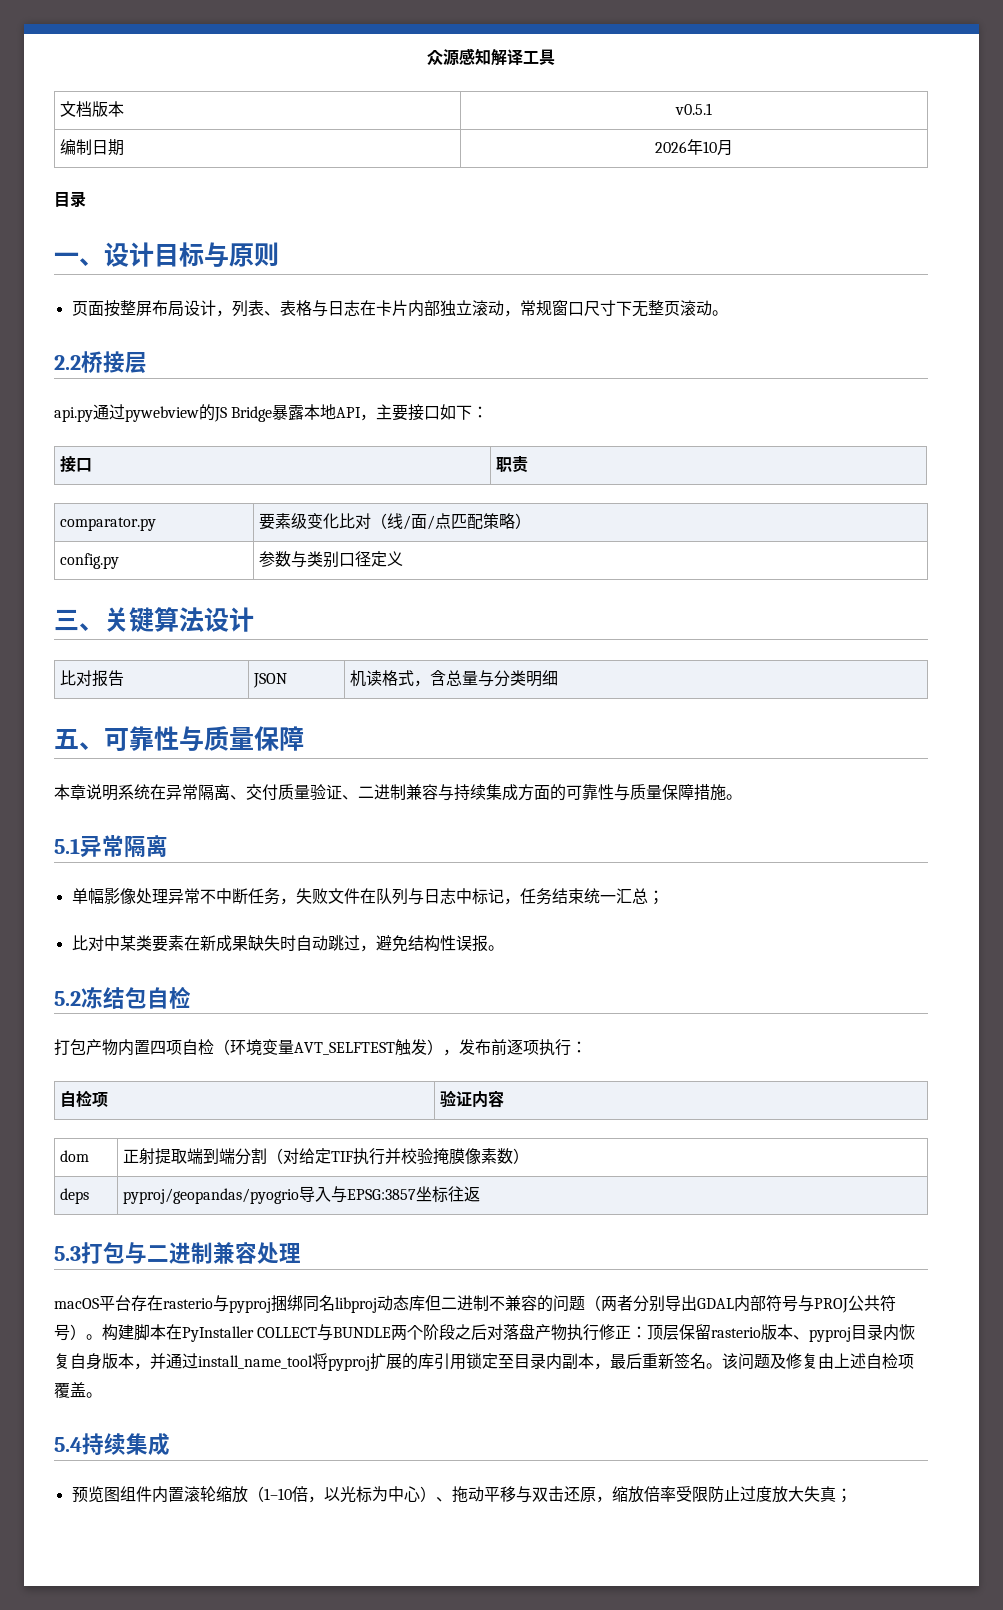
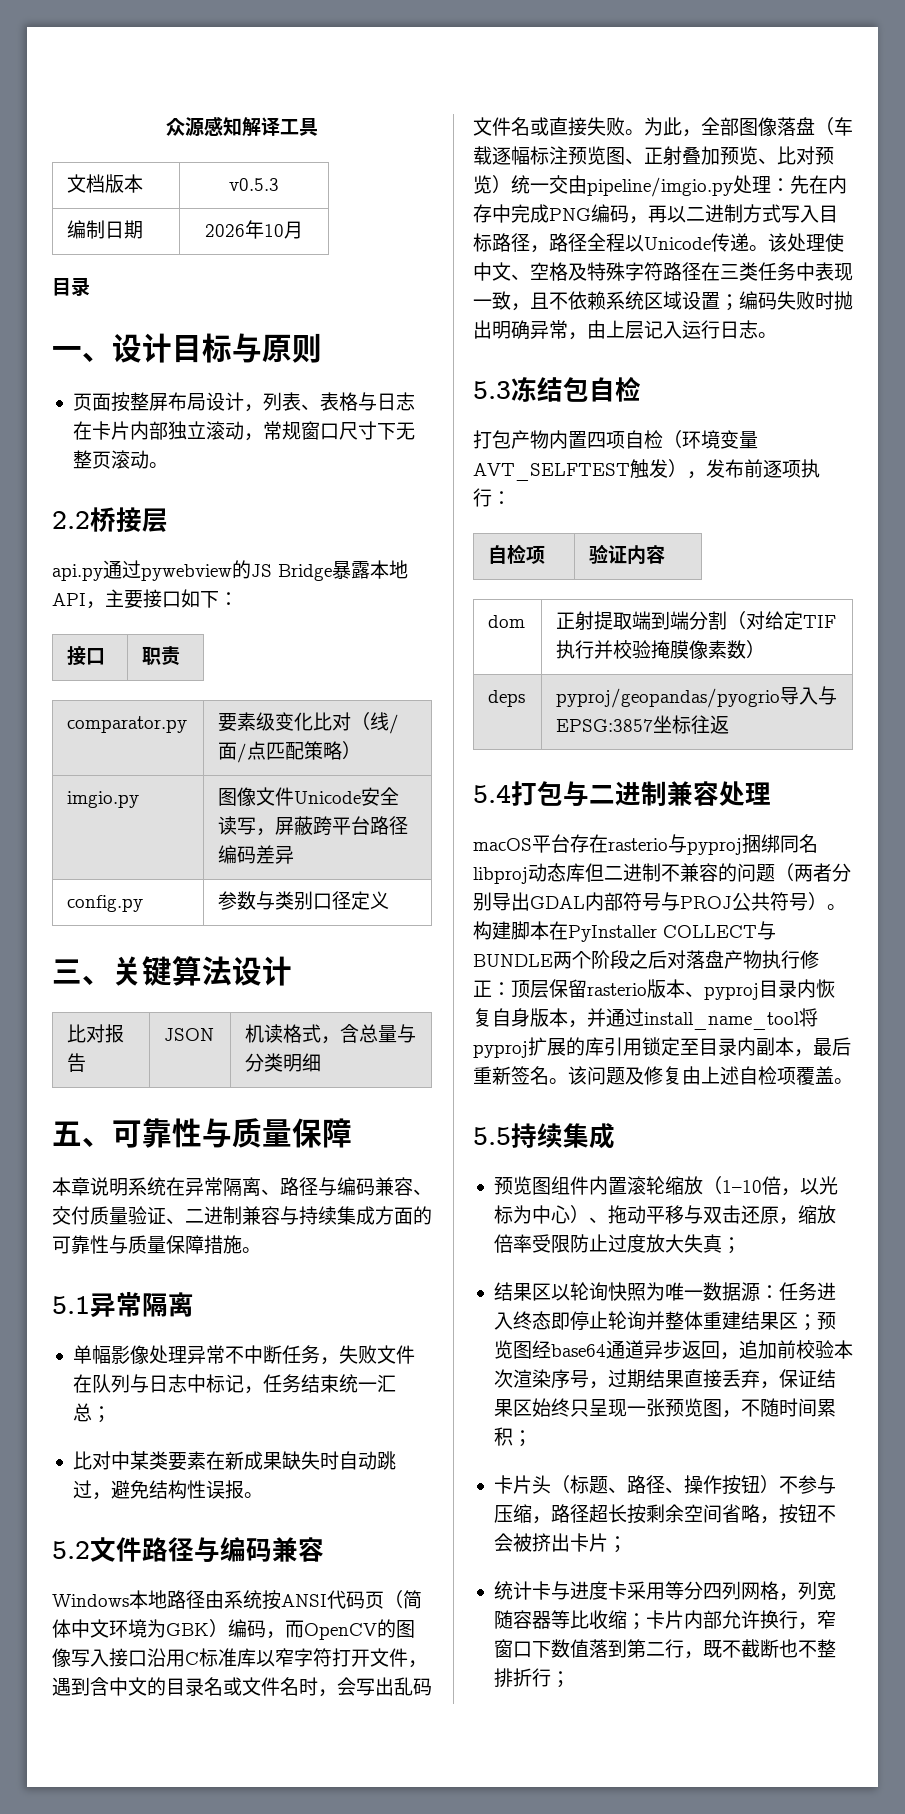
[675,103,712,115] v0.5.1 -> [229,178,279,191] v0.5.3
(532, 521) none -> [67,791,140,808] [218,787,400,806] [218,816,409,836] [218,845,295,864] // imgio.py | 图像文件Unicode安全读写，屏蔽跨平台路径编码差异
(246, 797) none -> [280,1177,432,1196] 路径与编码兼容、
(81, 998) none -> [90,1537,324,1562] [52,1590,422,1610] [52,1619,415,1640] [52,1648,427,1668] [52,1677,432,1697] [473,117,853,137] [473,146,834,165] [473,175,847,197] [473,204,838,224] [473,233,844,253] [473,262,853,281] [473,291,853,311] [473,320,777,340] [473,381,511,399] 文件路径与编码兼容 // Windows本地路径由系统按ANSI代码页（简体中文环境为GBK）编码，而OpenCV的图像写入接口沿用C标准库以窄字符打开文件，遇到含中文的目录名或文件名时，会写出乱码文件名或直接失败。为此，全部图像落盘（车载逐幅标注预览图、正射叠加预览、比对预览）统一交由pipeline/imgio.py处理：先在内存中完成PNG编码，再以二进制方式写入目标路径，路径全程以Unicode传递。该处理使中文、空格及特殊字符路径在三类任务中表现一致，且不依赖系统区域设置；编码失败时抛出明确异常，由上层记入运行日志。 // 5.3
[54,1246,81,1261] 5.3 -> [473,785,511,803] 5.4
[54,1437,82,1452] 5.4 -> [473,1127,511,1145] 5.5
(852, 1495) none -> [493,1282,836,1302] [493,1311,836,1331] [493,1340,853,1360] [493,1369,836,1389] [493,1398,836,1418] [493,1427,532,1447] [493,1475,836,1495] [493,1504,836,1524] [493,1533,627,1553] [493,1581,836,1601] [493,1610,836,1630] [493,1639,836,1659] [493,1668,570,1688] // 结果区以轮询快照为唯一数据源：任务进入终态即停止轮询并整体重建结果区；预览图经base64通道异步返回，追加前校验本次渲染序号，过期结果直接丢弃，保证结果区始终只呈现一张预览图，不随时间累积； // 卡片头（标题、路径、操作按钮）不参与压缩，路径超长按剩余空间省略，按钮不会被挤出卡片； // 统计卡与进度卡采用等分四列网格，列宽随容器等比收缩；卡片内部允许换行，窄窗口下数值落到第二行，既不截断也不整排折行；

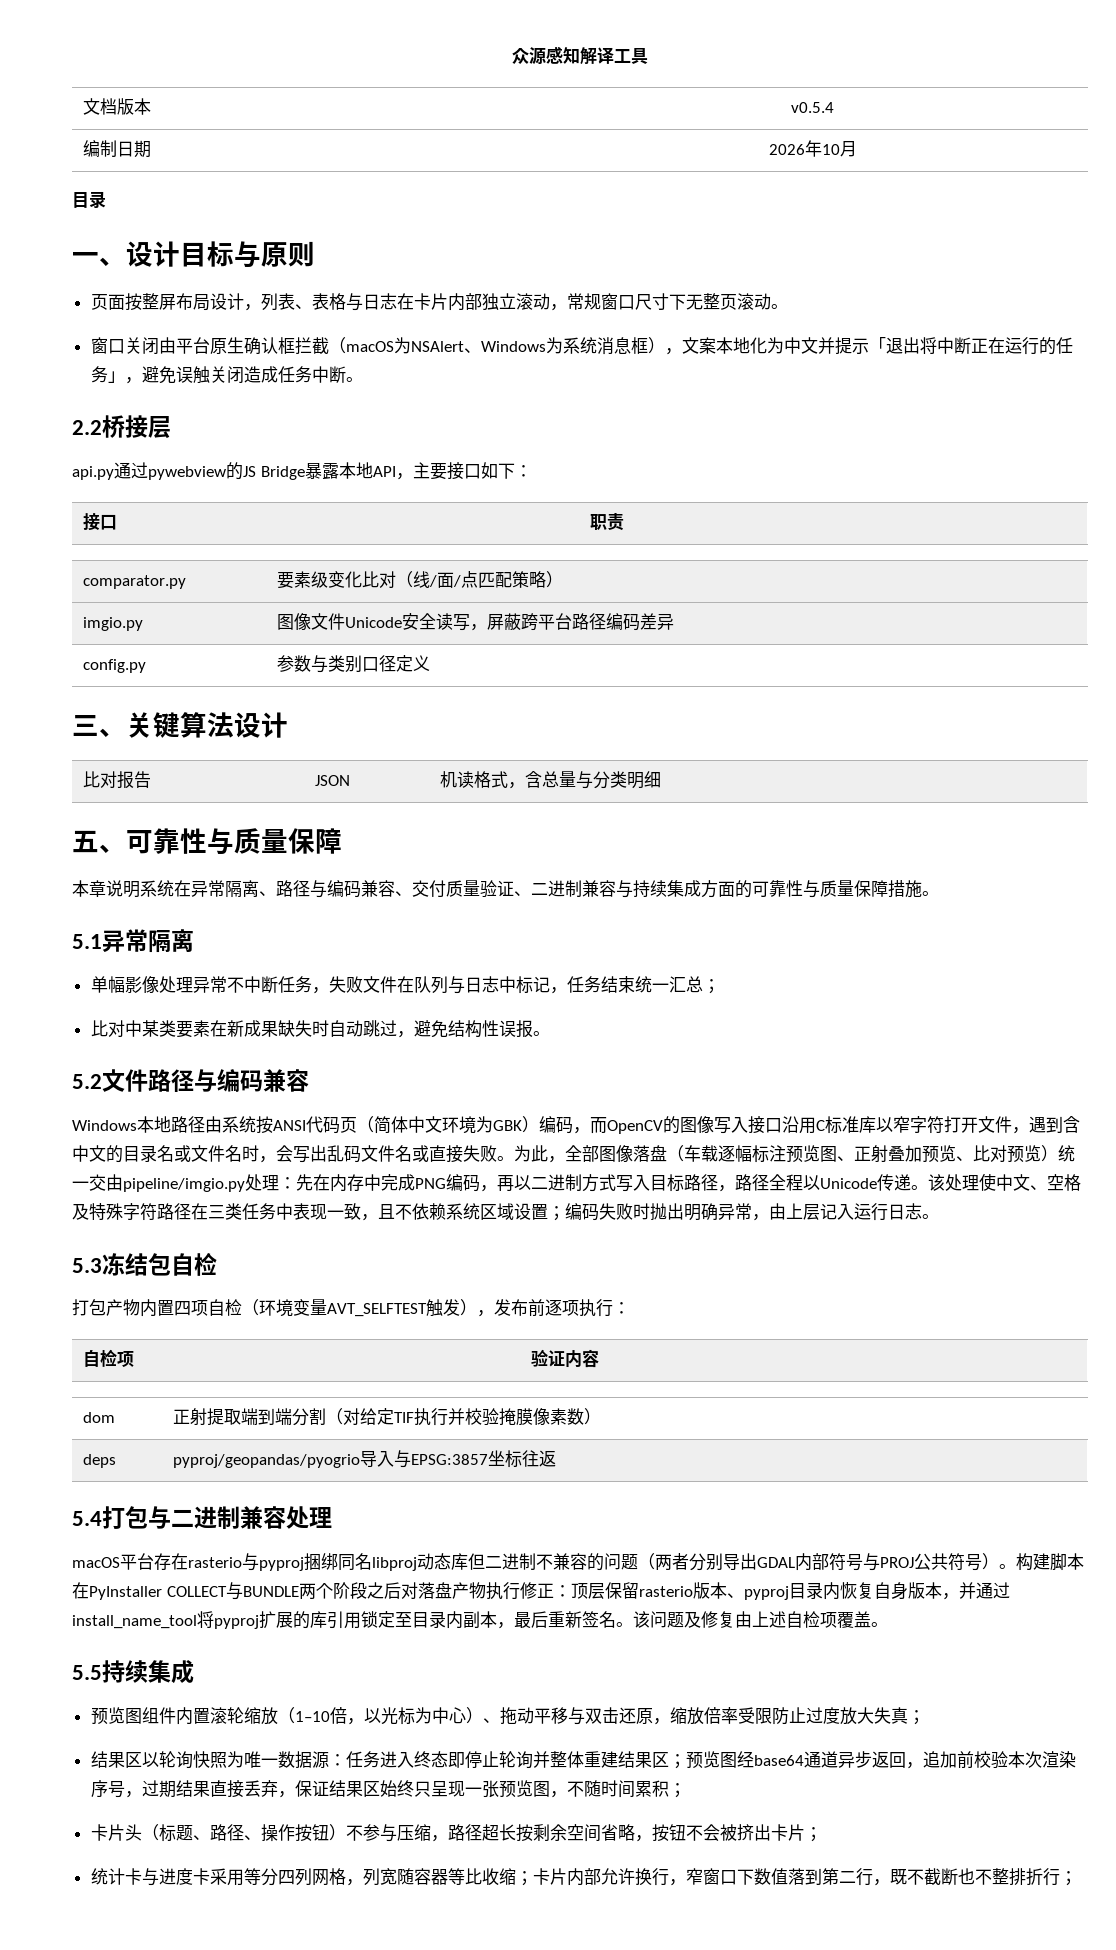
[229,178,279,191] v0.5.3 -> [791,102,834,113] v0.5.4
(168, 465) none -> [90,337,1073,355] [90,366,363,384] // 窗口关闭由平台原生确认框拦截（macOS为NSAlert、Windows为系统消息框），文案本地化为中文并提示「退出将中断正在运行的任务」，避免误触关闭造成任务中断。

